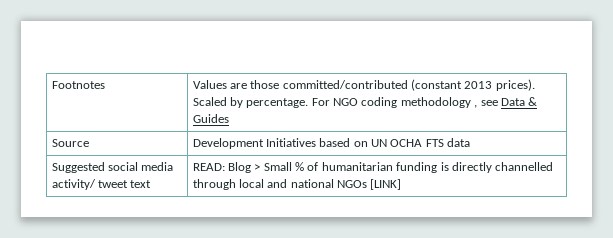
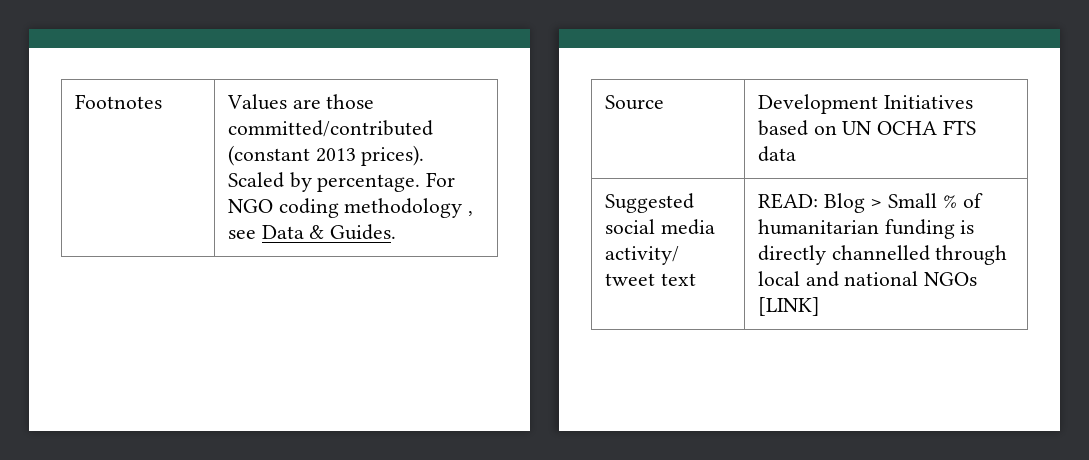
[192,114,229,123] Guides -> [330,224,397,240] Guides.

